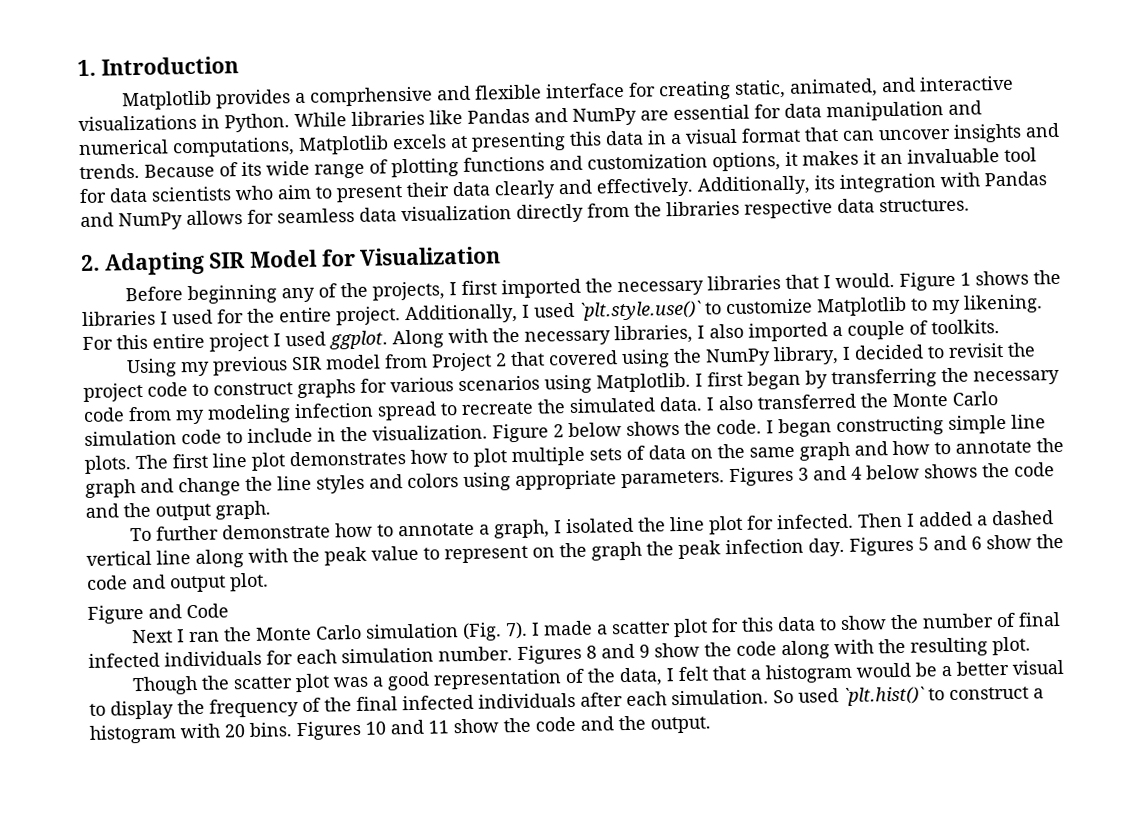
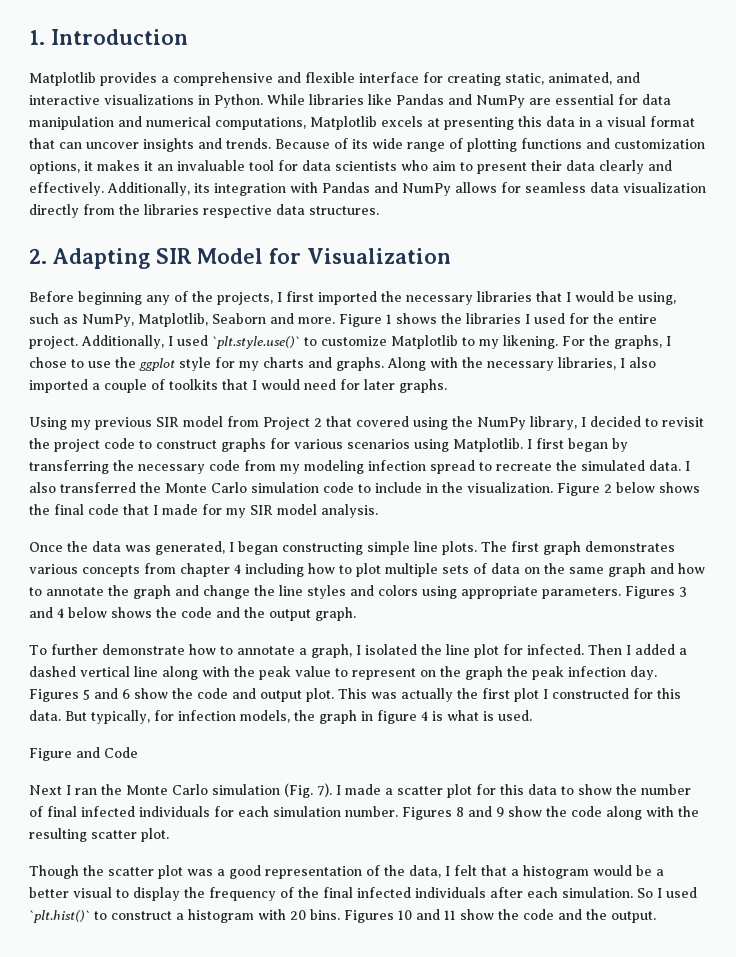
[310,86,434,107] comprhensive -> [173,72,273,86] comprehensive
[835,272,896,289] would. -> [575,291,676,305] [29,313,335,327] would be using, such as NumPy, Matplotlib, Seaborn and more.
[116,330,388,352] this entire project I used ggplot. -> [589,335,671,349] [29,357,384,371] the graphs, I chose to use the ggplot style for my charts and graphs.
[931,319,1000,335] toolkits. -> [169,379,447,393] toolkits that I would need for later graphs.
[716,419,762,435] code. -> [54,504,378,518] [29,541,225,555] final code that I made for my SIR model analysis. // Once the data was generated,
[212,450,406,471] line plot demonstrates -> [543,541,675,555] [29,563,304,577] graph demonstrates various concepts from chapter 4 including
(269, 582) none -> [338,688,681,702] [29,710,532,724] This was actually the first plot I constructed for this data. But typically, for infection models, the graph in figure 4 is what is used.
(988, 647) none -> [91,830,137,839] scatter
(794, 696) none -> [657,888,662,898] I

